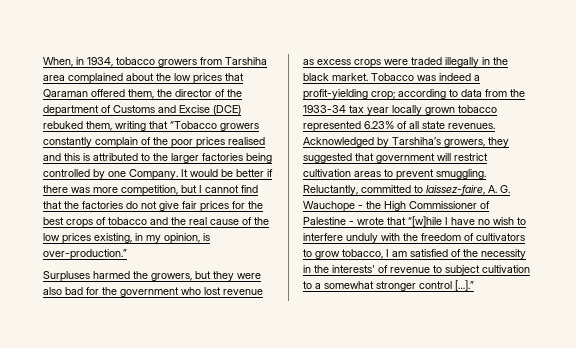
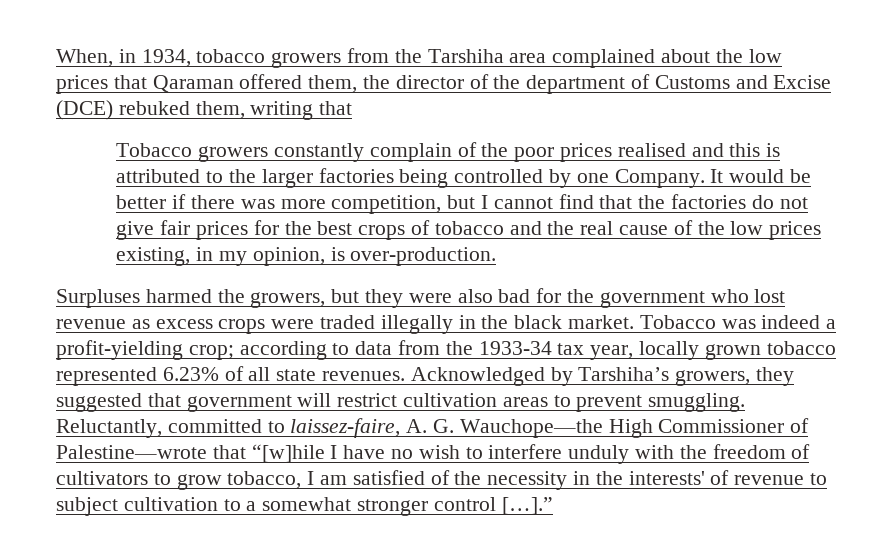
(222, 61) none -> [394,49,422,63] the
[170,121,217,129] “Tobacco -> [116,143,193,157] // Tobacco
[43,249,127,260] over-production.” -> [350,247,497,266] over-production.
[367,107,389,115] year -> [590,345,634,360] year,
[303,201,490,212] [303,217,384,225] Wauchope - the High Commissioner of Palestine - wrote -> [459,418,810,438] [56,445,207,459] Wauchope—the High Commissioner of Palestine—wrote

